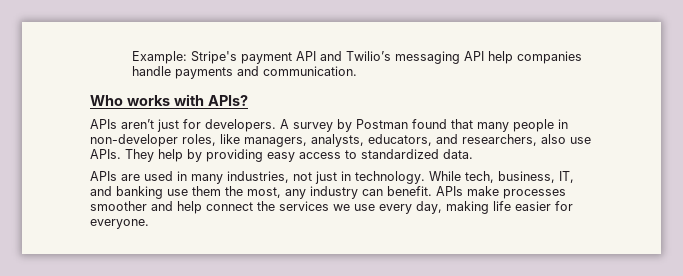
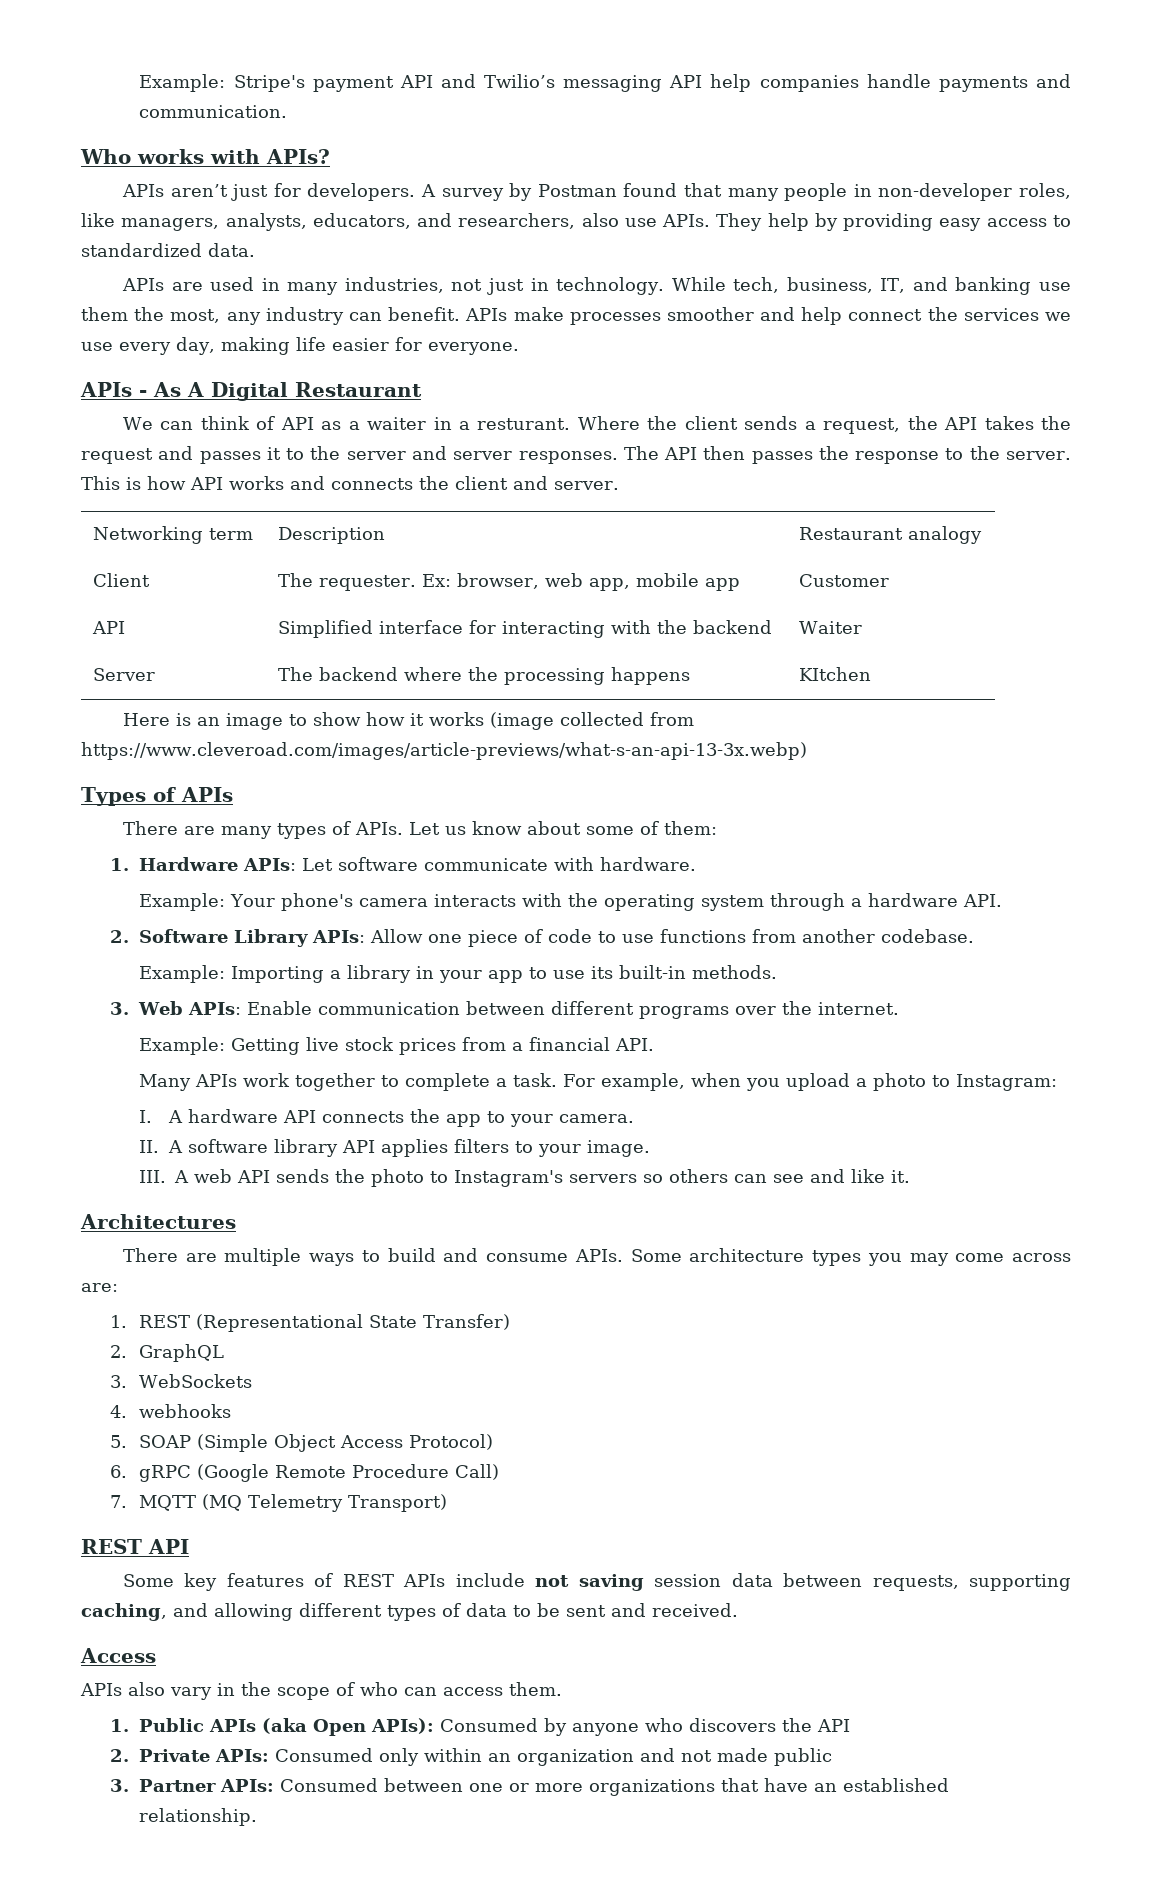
(149, 224) none -> [80,382,422,401] [122,416,1071,434] [81,446,1072,464] [81,476,619,490] [93,526,254,544] [278,527,386,544] [799,526,983,544] [93,573,151,587] [278,573,741,591] [799,574,890,587] [92,621,126,634] [278,620,773,638] [799,621,863,634] [93,668,156,681] [278,667,691,685] [799,667,872,681] [122,712,694,730] [81,742,807,760] [81,787,233,806] [122,821,717,839] [110,857,697,871] [139,893,1003,911] [110,929,975,947] [139,965,778,983] [110,1001,900,1019] [139,1037,655,1055] [139,1073,1058,1091] [139,1109,634,1127] [139,1139,650,1157] [139,1169,911,1187] [80,1214,236,1229] [122,1248,1071,1266] [81,1283,118,1292] [110,1314,511,1332] [110,1344,225,1362] [110,1374,253,1388] [110,1404,232,1418] [110,1434,494,1452] [110,1464,500,1482] [110,1494,448,1512] [81,1539,189,1554] [122,1573,1071,1591] [81,1603,738,1621] [80,1648,156,1663] [80,1682,562,1700] [110,1718,851,1736] [110,1748,833,1766] [110,1778,950,1796] [139,1808,258,1826] // APIs - As A Digital Restaurant // We can think of API as a waiter in a resturant. Where the client sends a request, the API takes the request and passes it to the server and server responses. The API then passes the response to the server. This is how API works and connects the client and server. // Networking term | Description | Restaurant analogy // Client | The requester. Ex: browser, web app, mobile app | Customer // API | Simplified interface for interacting with the backend | Waiter // Server | The backend where the processing happens | KItchen // Here is an image to show how it works (image collected from https://www.cleveroad.com/images/article-previews/what-s-an-api-13-3x.webp) // Types of APIs // There are many types of APIs. Let us know about some of them: // 1. Hardware APIs: Let software communicate with hardware. // Example: Your phone's camera interacts with the operating system through a hardware API. // 2. Software Library APIs: Allow one piece of code to use functions from another codebase. // Example: Importing a library in your app to use its built-in methods. // 3. Web APIs: Enable communication between different programs over the internet. // Example: Getting live stock prices from a financial API. // Many APIs work together to complete a task. For example, when you upload a photo to Instagram: // I. A hardware API connects the app to your camera. // II. A software library API applies filters to your image. // III. A web API sends the photo to Instagram's servers so others can see and like it. // Architectures // There are multiple ways to build and consume APIs. Some architecture types you may come across are: // 1. REST (Representational State Transfer) // 2. GraphQL // 3. WebSockets // 4. webhooks // 5. SOAP (Simple Object Access Protocol) // 6. gRPC (Google Remote Procedure Call) // 7. MQTT (MQ Telemetry Transport) // REST API // Some key features of REST APIs include not saving session data between requests, supporting caching, and allowing different types of data to be sent and received. // Access // APIs also vary in the scope of who can access them. // 1. Public APIs (aka Open APIs): Consumed by anyone who discovers the API // 2. Private APIs: Consumed only within an organization and not made public // 3. Partner APIs: Consumed between one or more organizations that have an established relationship.

